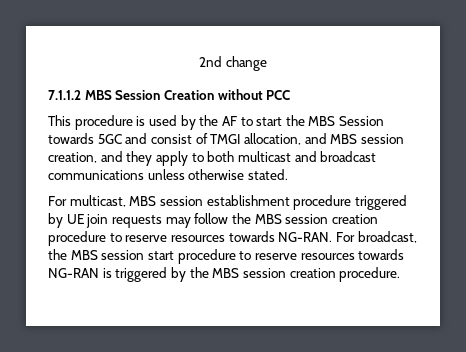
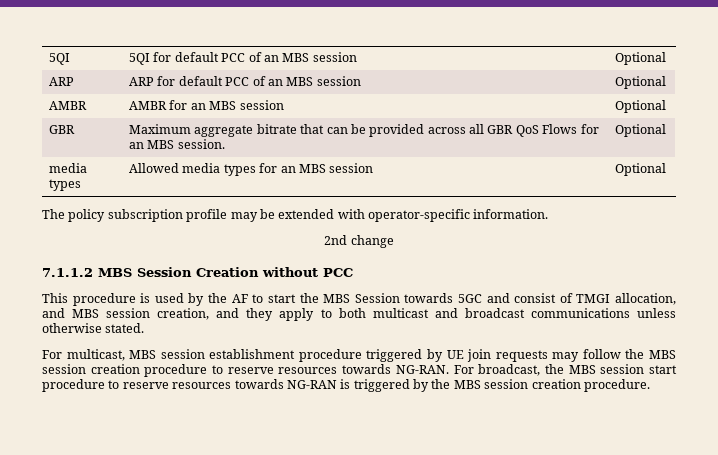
(199, 61) none -> [49,53,71,65] [129,52,357,65] [615,52,667,65] [49,77,75,86] [129,76,361,86] [615,76,667,89] [49,101,88,110] [129,100,284,110] [615,100,667,113] [49,125,76,134] [129,124,599,137] [129,139,225,149] [615,124,667,137] [49,163,88,173] [49,179,82,191] [129,163,374,176] [615,163,667,176] [42,209,549,222] 5QI | 5QI for default PCC of an MBS session | Optional // ARP | ARP for default PCC of an MBS session | Optional // AMBR | AMBR for an MBS session | Optional // GBR | Maximum aggregate bitrate that can be provided across all GBR QoS Flows for an MBS session. | Optional // media types | Allowed media types for an MBS session | Optional // The policy subscription profile may be extended with operator-specific information. //

